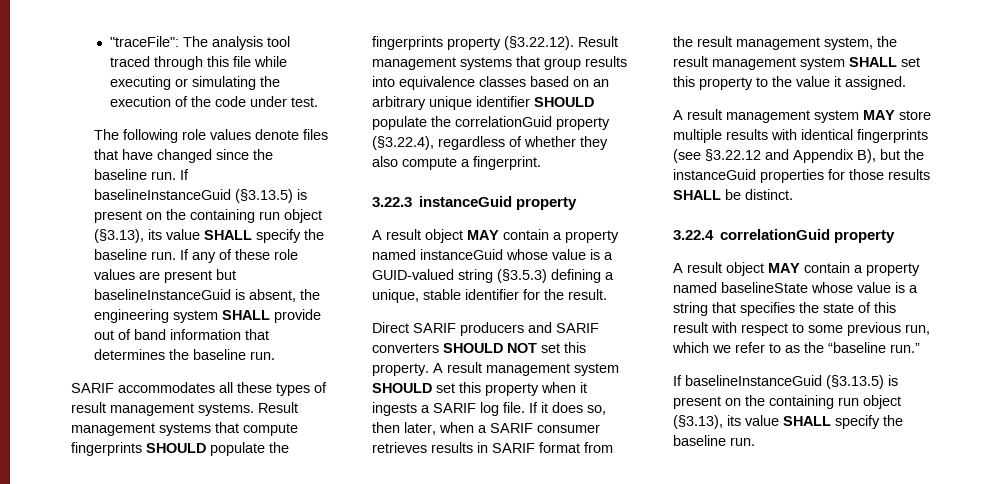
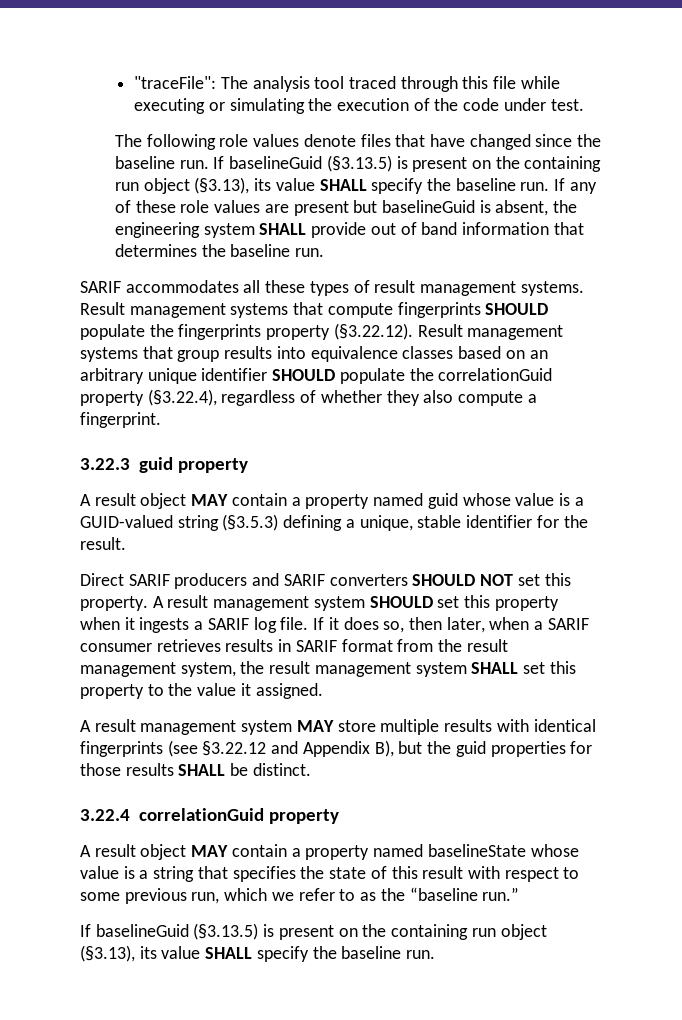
[94,189,232,200] baselineInstanceGuid -> [229,156,323,169] baselineGuid
[94,289,232,300] baselineInstanceGuid -> [381,200,475,213] baselineGuid
[419,196,578,210] [372,229,619,243] [372,249,503,260] instanceGuid property // A result object MAY contain a property named instanceGuid -> [138,457,248,473] [80,493,458,509] guid property // A result object MAY contain a property named guid
[673,169,756,180] instanceGuid -> [455,741,486,757] guid
[685,375,822,386] baselineInstanceGuid -> [95,924,189,937] baselineGuid

